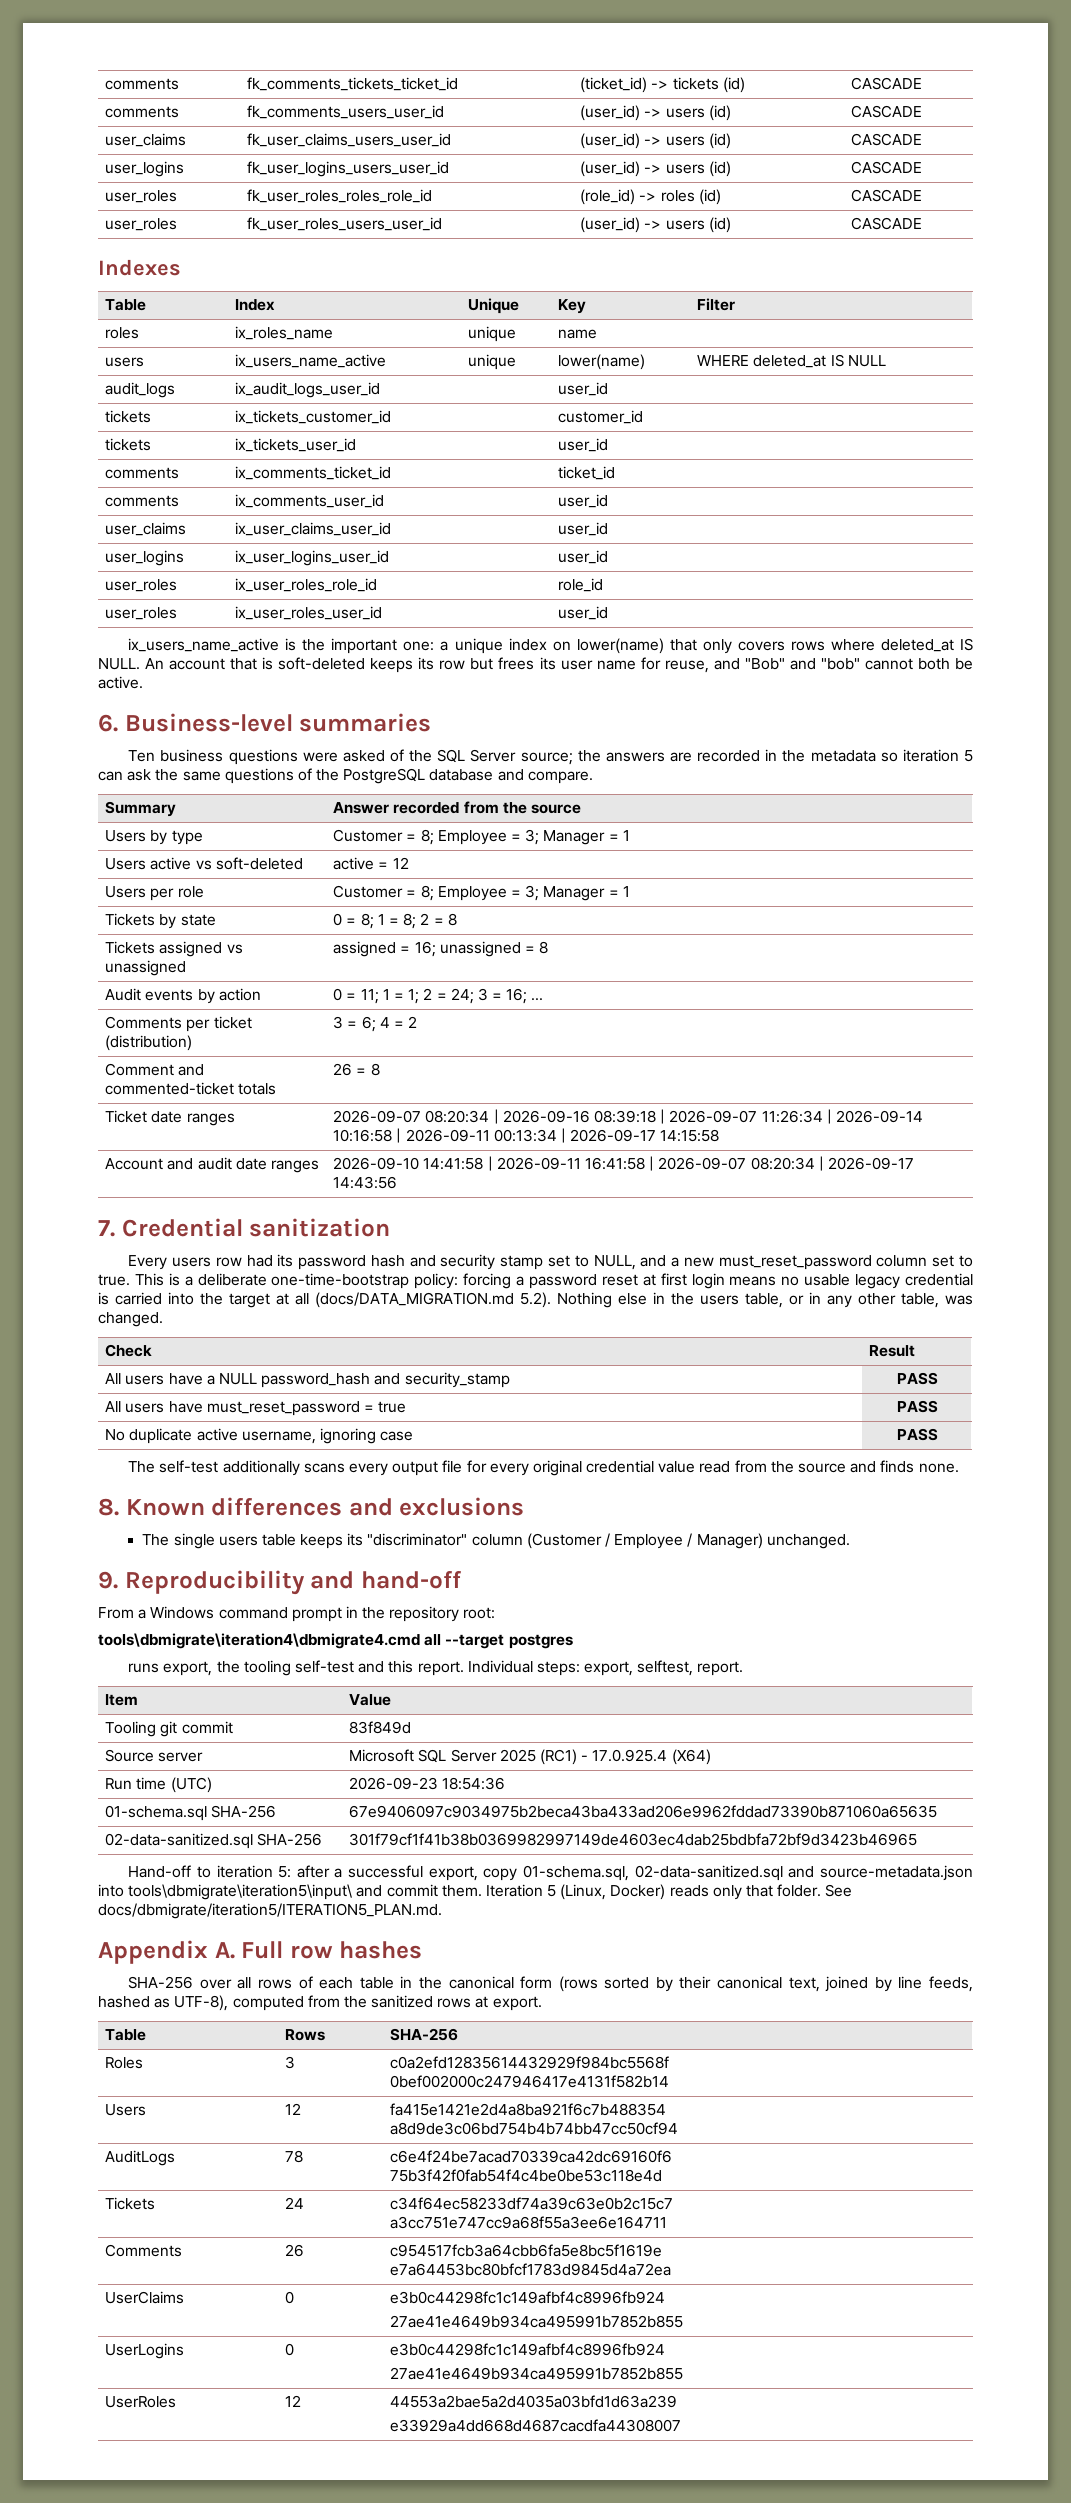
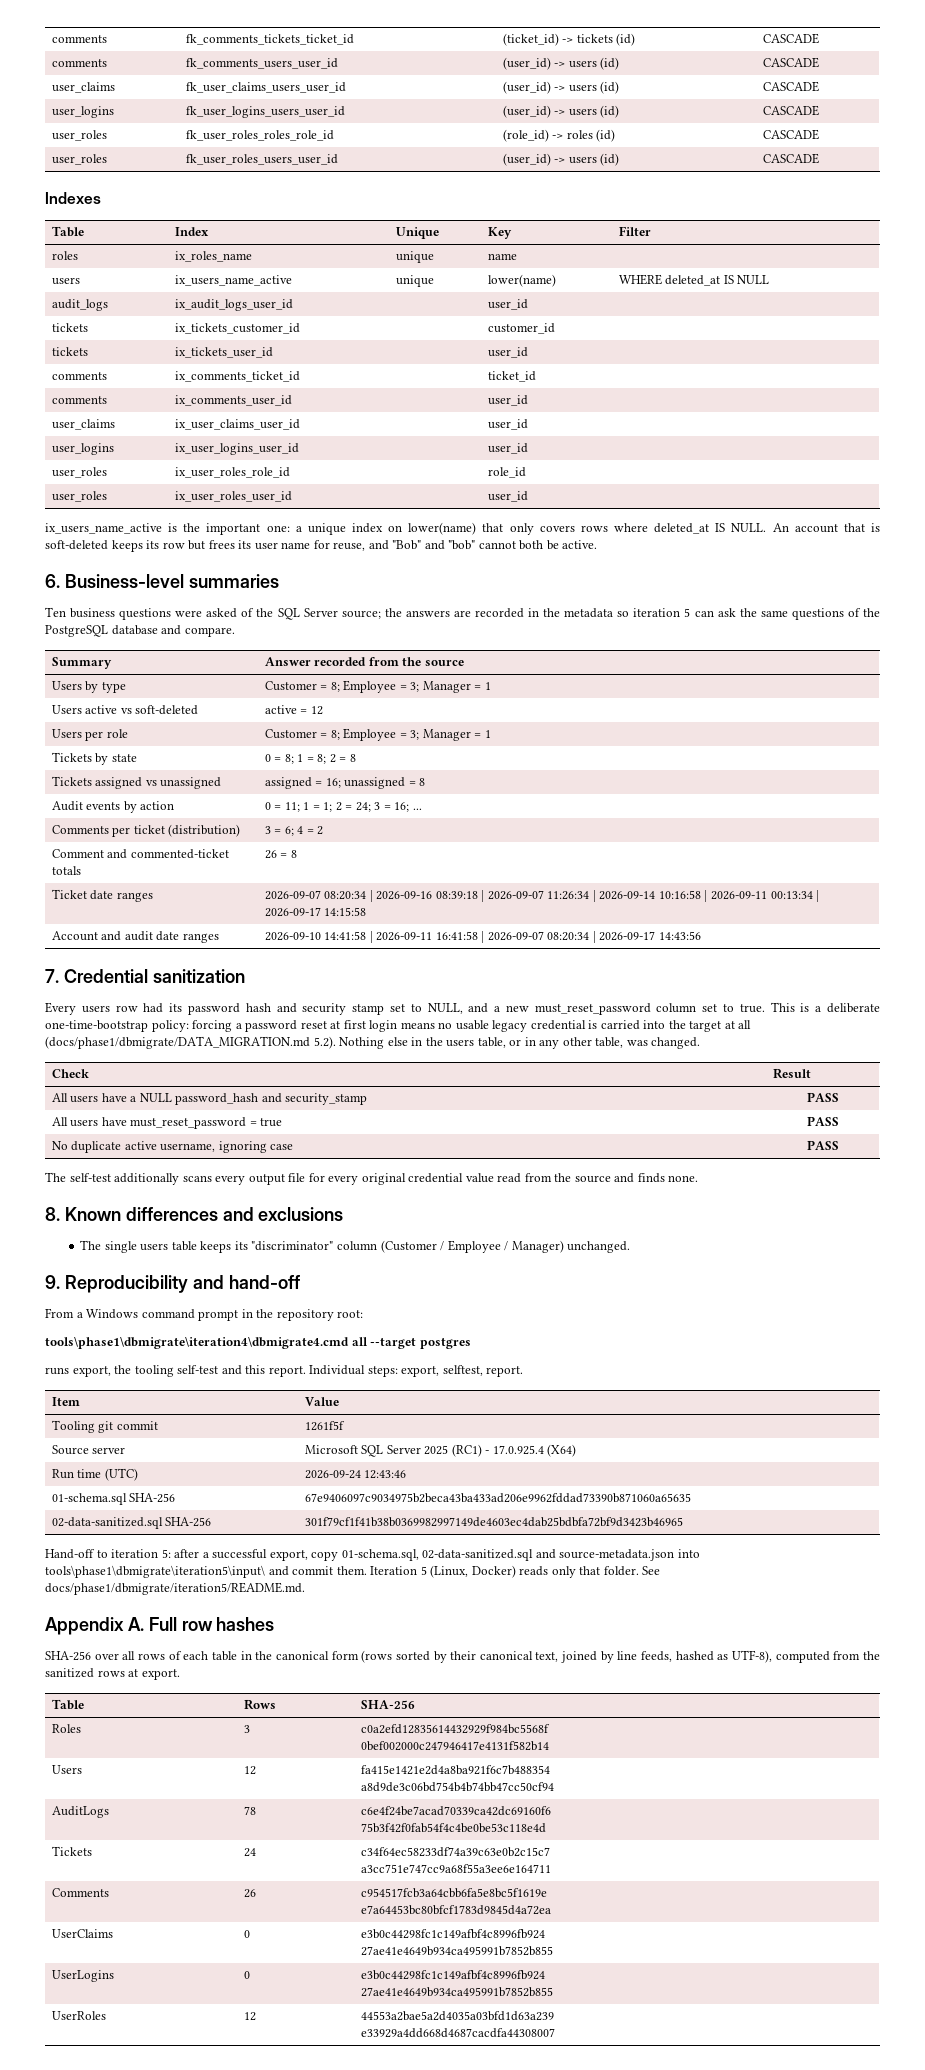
[315,1292,514,1308] (docs/DATA_MIGRATION.md -> [45,1036,310,1049] (docs/phase1/dbmigrate/DATA_MIGRATION.md
[98,1633,420,1649] tools\dbmigrate\iteration4\dbmigrate4.cmd -> [45,1337,349,1349] tools\phase1\dbmigrate\iteration4\dbmigrate4.cmd
[349,1721,412,1734] 83f849d -> [304,1421,345,1431] 1261f5f
[349,1777,506,1790] 2026-09-23 18:54:36 -> [304,1470,407,1479] 2026-09-24 12:43:46
[128,1884,353,1900] tools\dbmigrate\iteration5\input\ -> [45,1565,265,1578] tools\phase1\dbmigrate\iteration5\input\
[98,1903,442,1919] docs/dbmigrate/iteration5/ITERATION5_PLAN.md. -> [45,1582,305,1595] docs/phase1/dbmigrate/iteration5/README.md.

